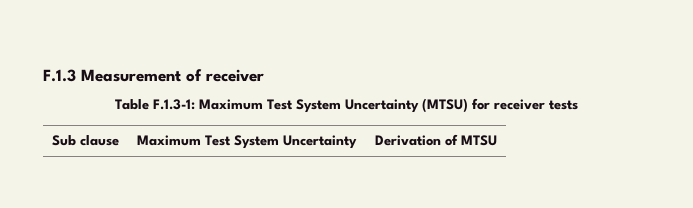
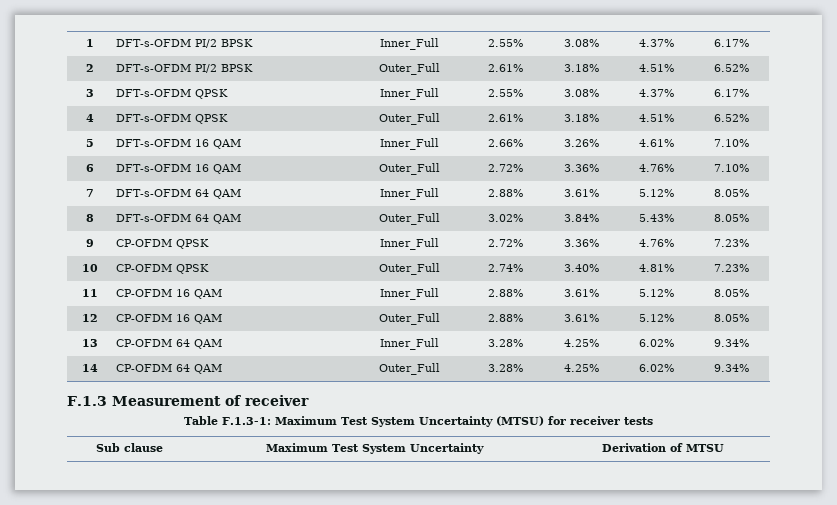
(43, 75) none -> [85,39,94,47] [116,39,254,48] [379,38,439,50] [488,39,523,47] [563,39,599,47] [638,39,674,47] [714,39,749,47] [85,64,94,72] [116,64,254,73] [378,63,440,75] [488,64,523,72] [563,64,599,72] [638,64,674,72] [714,64,749,72] [85,89,94,97] [116,89,229,99] [379,88,439,100] [488,89,523,97] [563,89,599,97] [638,89,674,97] [714,89,749,97] [85,114,94,122] [116,114,229,124] [378,113,440,125] [488,114,523,122] [563,114,599,122] [638,114,674,122] [714,114,749,122] [85,139,94,147] [116,139,242,149] [379,138,439,150] [488,139,523,147] [563,139,599,147] [638,139,674,147] [714,139,749,147] [85,164,94,172] [116,164,242,174] [378,163,440,175] [488,164,523,172] [563,164,599,172] [638,164,674,172] [714,164,749,172] [85,189,94,197] [116,189,242,199] [379,188,439,200] [488,189,523,197] [563,189,599,197] [638,189,674,197] [714,189,749,197] [85,214,94,222] [116,214,242,224] [378,213,440,225] [488,214,523,222] [563,214,599,222] [638,214,674,222] [714,214,749,222] [85,239,94,247] [116,239,210,249] [379,238,439,250] [488,239,523,247] [563,239,599,247] [638,239,674,247] [714,239,749,247] [81,264,98,272] [116,264,210,274] [378,263,440,275] [488,264,523,272] [563,264,599,272] [638,264,674,272] [714,264,749,272] [81,289,98,297] [116,289,223,299] [379,288,439,300] [488,289,523,297] [563,289,599,297] [638,289,674,297] [714,289,749,297] [81,314,98,322] [116,314,223,324] [378,313,440,325] [488,314,523,322] [563,314,599,322] [638,314,674,322] [714,314,749,322] [81,339,98,347] [116,339,223,349] [379,338,439,350] [488,339,523,347] [563,339,599,347] [638,339,674,347] [714,339,749,347] [81,364,98,372] [116,364,223,374] [378,363,440,375] [488,364,523,372] [563,364,599,372] [638,364,674,372] [714,364,749,372] 1 | DFT-s-OFDM PI/2 BPSK | Inner_Full | 2.55% | 3.08% | 4.37% | 6.17% // 2 | DFT-s-OFDM PI/2 BPSK | Outer_Full | 2.61% | 3.18% | 4.51% | 6.52% // 3 | DFT-s-OFDM QPSK | Inner_Full | 2.55% | 3.08% | 4.37% | 6.17% // 4 | DFT-s-OFDM QPSK | Outer_Full | 2.61% | 3.18% | 4.51% | 6.52% // 5 | DFT-s-OFDM 16 QAM | Inner_Full | 2.66% | 3.26% | 4.61% | 7.10% // 6 | DFT-s-OFDM 16 QAM | Outer_Full | 2.72% | 3.36% | 4.76% | 7.10% // 7 | DFT-s-OFDM 64 QAM | Inner_Full | 2.88% | 3.61% | 5.12% | 8.05% // 8 | DFT-s-OFDM 64 QAM | Outer_Full | 3.02% | 3.84% | 5.43% | 8.05% // 9 | CP-OFDM QPSK | Inner_Full | 2.72% | 3.36% | 4.76% | 7.23% // 10 | CP-OFDM QPSK | Outer_Full | 2.74% | 3.40% | 4.81% | 7.23% // 11 | CP-OFDM 16 QAM | Inner_Full | 2.88% | 3.61% | 5.12% | 8.05% // 12 | CP-OFDM 16 QAM | Outer_Full | 2.88% | 3.61% | 5.12% | 8.05% // 13 | CP-OFDM 64 QAM | Inner_Full | 3.28% | 4.25% | 6.02% | 9.34% // 14 | CP-OFDM 64 QAM | Outer_Full | 3.28% | 4.25% | 6.02% | 9.34% //

